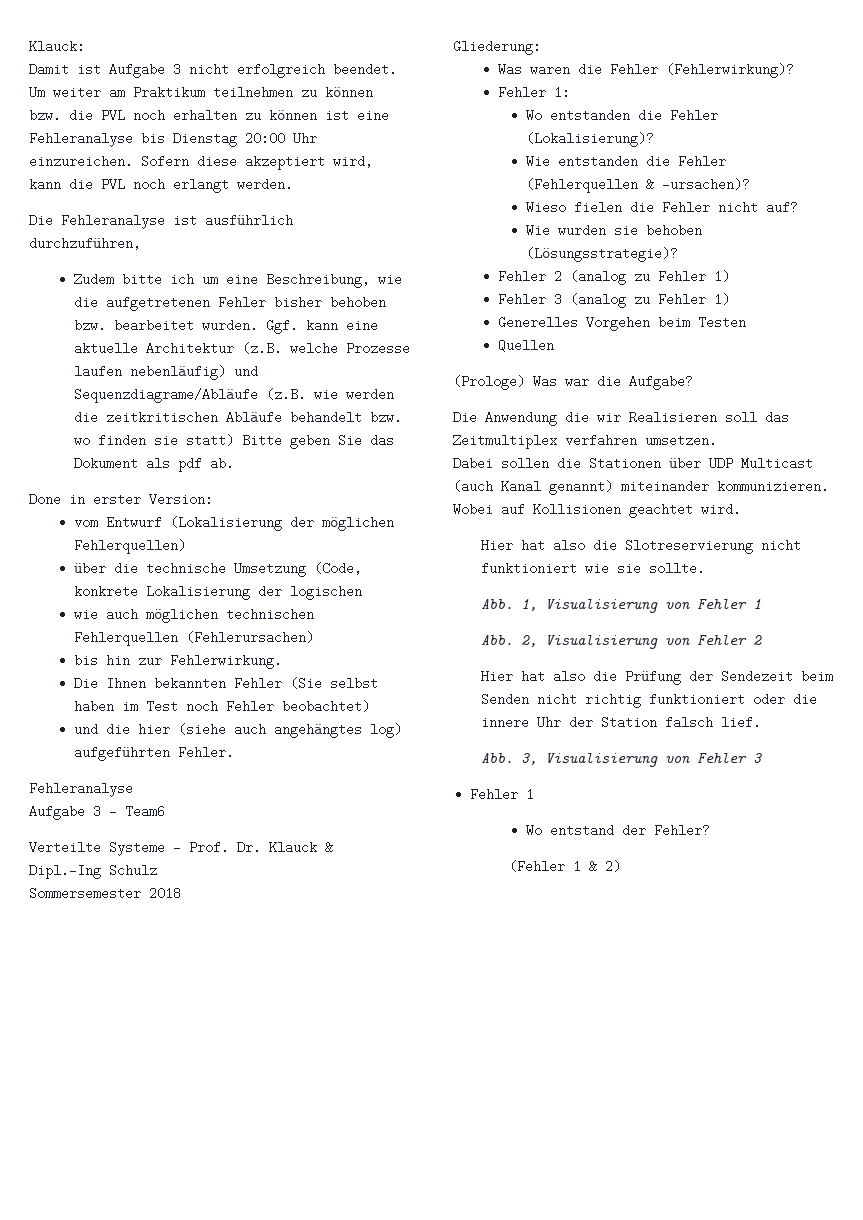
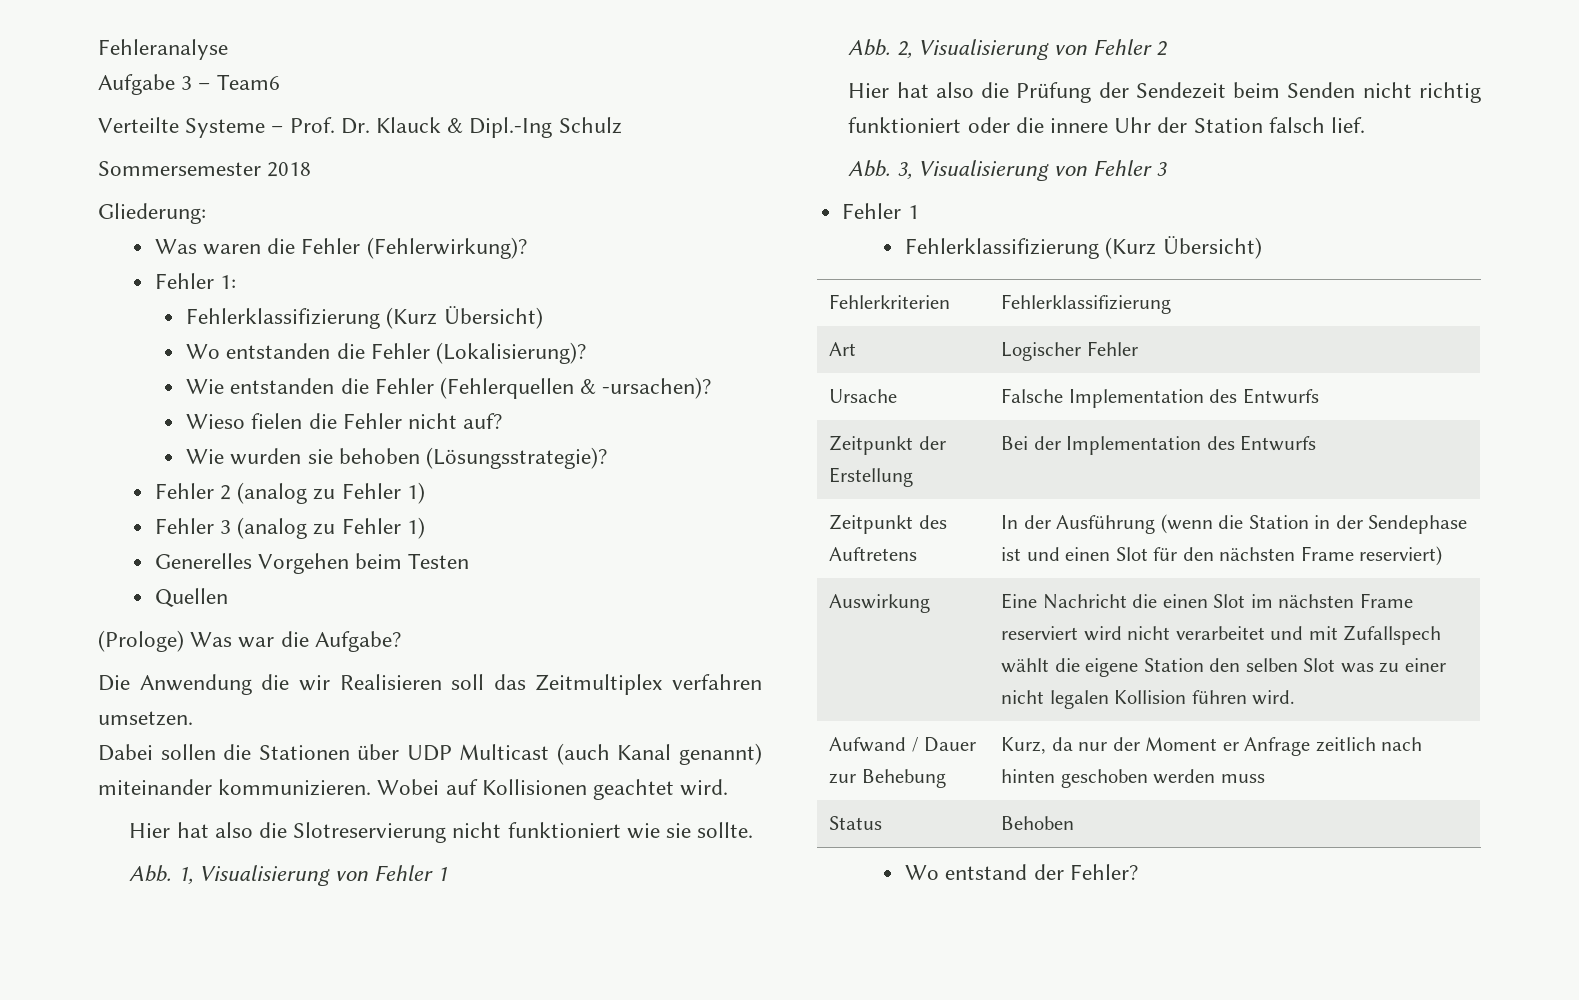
[29,40,85,53] [29,63,397,78] [29,86,373,99] [29,109,389,122] [29,132,317,147] [29,155,373,170] [29,178,293,193] [29,214,293,229] [29,237,141,250] [73,273,402,288] [73,296,386,311] [73,319,378,334] [73,342,410,355] [73,365,258,380] [73,388,394,403] [73,411,402,424] [73,434,394,449] [73,457,234,472] [29,493,213,506] [73,516,394,531] [73,539,186,554] [73,562,362,577] [73,585,362,600] [73,608,314,623] [73,631,314,646] [73,654,282,669] [73,677,378,690] [73,700,370,713] [73,723,402,738] [73,746,234,761] Klauck: // Damit ist Aufgabe 3 nicht erfolgreich beendet. Um weiter am Praktikum teilnehmen zu können bzw. die PVL noch erhalten zu können ist eine Fehleranalyse bis Dienstag 20:00 Uhr einzureichen. Sofern diese akzeptiert wird, kann die PVL noch erlangt werden. // Die Fehleranalyse ist ausführlich durchzuführen, // Zudem bitte ich um eine Beschreibung, wie die aufgetretenen Fehler bisher behoben bzw. bearbeitet wurden. Ggf. kann eine aktuelle Architektur (z.B. welche Prozesse laufen nebenläufig) und Sequenzdiagrame/Abläufe (z.B. wie werden die zeitkritischen Abläufe behandelt bzw. wo finden sie statt) Bitte geben Sie das Dokument als pdf ab. // Done in erster Version: // vom Entwurf (Lokalisierung der möglichen Fehlerquellen) // über die technische Umsetzung (Code, konkrete Lokalisierung der logischen // wie auch möglichen technischen Fehlerquellen (Fehlerursachen) // bis hin zur Fehlerwirkung. // Die Ihnen bekannten Fehler (Sie selbst haben im Test noch Fehler beobachtet) // und die hier (siehe auch angehängtes log) aufgeführten Fehler. // -> (98, 49) none
(570, 92) none -> [186,306,543,329] // Fehlerklassifizierung (Kurz Übersicht)
(535, 794) none -> [905,236,1262,259] [829,294,951,309] [1001,294,1172,314] [829,342,857,356] [1001,341,1138,361] [829,389,898,403] [1001,388,1319,408] [829,435,946,455] [829,467,914,487] [1001,435,1317,455] [829,514,947,534] [829,547,918,561] [1001,514,1468,534] [1001,546,1443,566] [829,594,931,613] [1001,593,1413,609] [1001,625,1442,645] [1001,658,1447,677] [1001,690,1296,709] [829,737,977,752] [829,769,946,788] [1001,737,1423,756] [1001,769,1265,788] [829,816,883,830] [1001,816,1075,830] // Fehlerklassifizierung (Kurz Übersicht) // Fehlerkriterien | Fehlerklassifizierung // Art | Logischer Fehler // Ursache | Falsche Implementation des Entwurfs // Zeitpunkt der Erstellung | Bei der Implementation des Entwurfs // Zeitpunkt des Auftretens | In der Ausführung (wenn die Station in der Sendephase ist und einen Slot für den nächsten Frame reserviert) // Auswirkung | Eine Nachricht die einen Slot im nächsten Frame reserviert wird nicht verarbeitet und mit Zufallspech wählt die eigene Station den selben Slot was zu einer nicht legalen Kollision führen wird. // Aufwand / Dauer zur Behebung | Kurz, da nur der Moment er Anfrage zeitlich nach hinten geschoben werden muss // Status | Behoben
[508,860,621,873] // (Fehler 1 & 2) -> (1138, 872) none

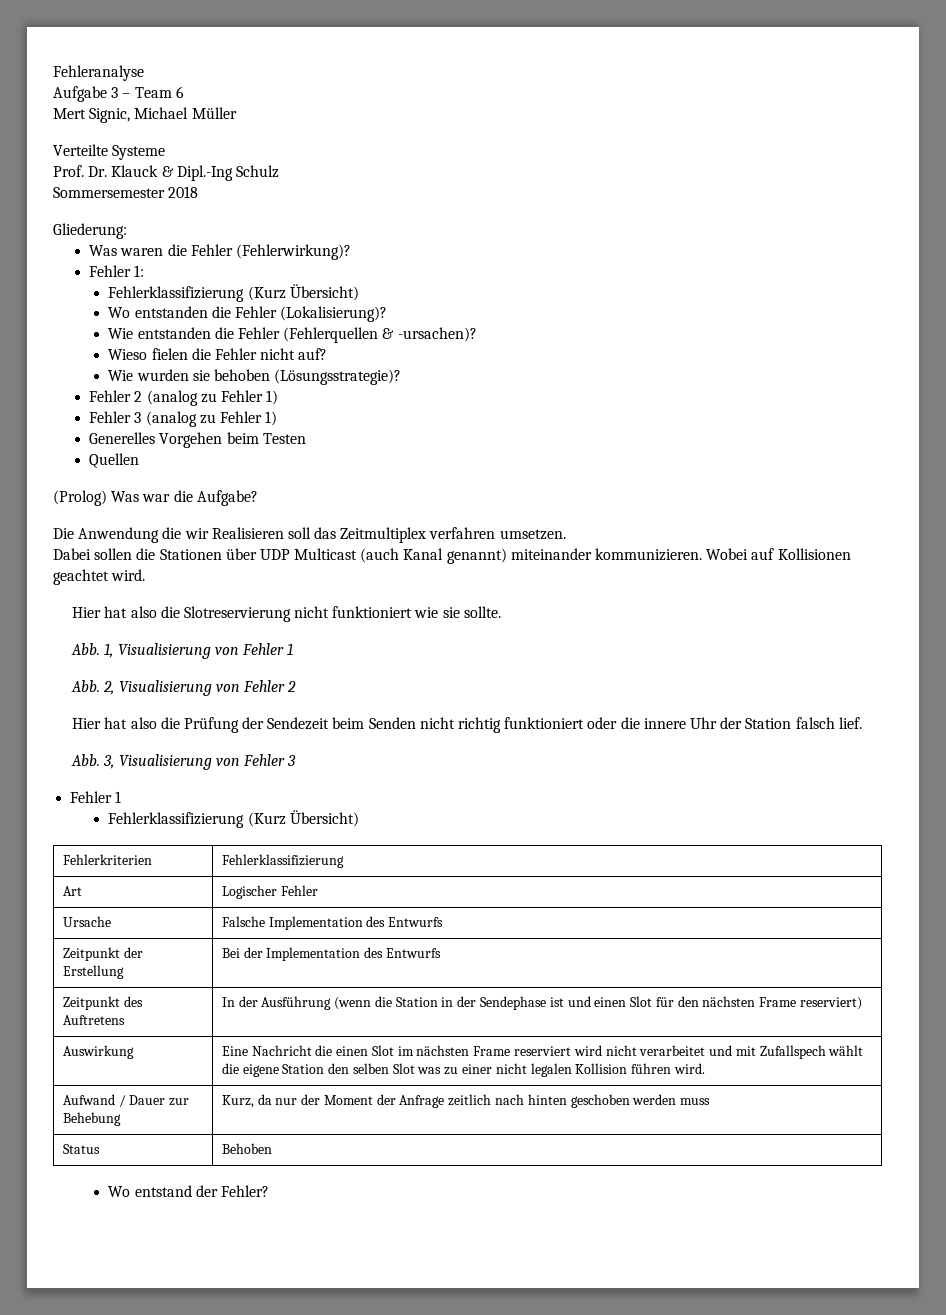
[216,74,280,90] Team6 -> [134,86,184,98] [53,107,237,123] Team 6 // Mert Signic, Michael Müller
[271,126,284,133] – -> (166, 152) //
[98,630,184,652] (Prologe) -> [53,490,107,506] (Prolog)
[1222,742,1239,751] er -> [376,1094,396,1105] der

